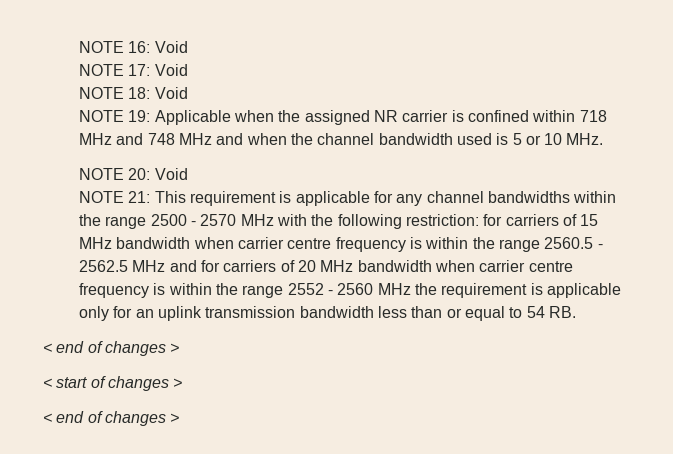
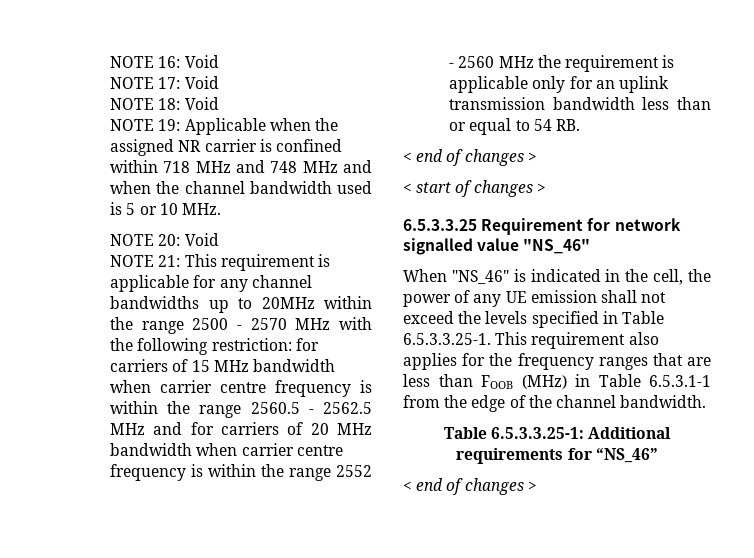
(570, 197) none -> [208,297,315,313] up to 20MHz
(183, 383) none -> [403,218,681,235] [403,238,591,255] [403,269,711,285] [403,290,667,307] [403,311,664,328] [403,332,659,349] [403,353,711,370] [403,374,711,389] [403,395,707,412] [443,427,672,439] [456,448,658,464] // 6.5.3.3.25 Requirement for network signalled value "NS_46" // When "NS_46" is indicated in the cell, the power of any UE emission shall not exceed the levels specified in Table 6.5.3.3.25-1. This requirement also applies for the frequency ranges that are less than FOOB (MHz) in Table 6.5.3.1-1 from the edge of the channel bandwidth. // Table 6.5.3.3.25-1: Additional requirements for “NS_46”

